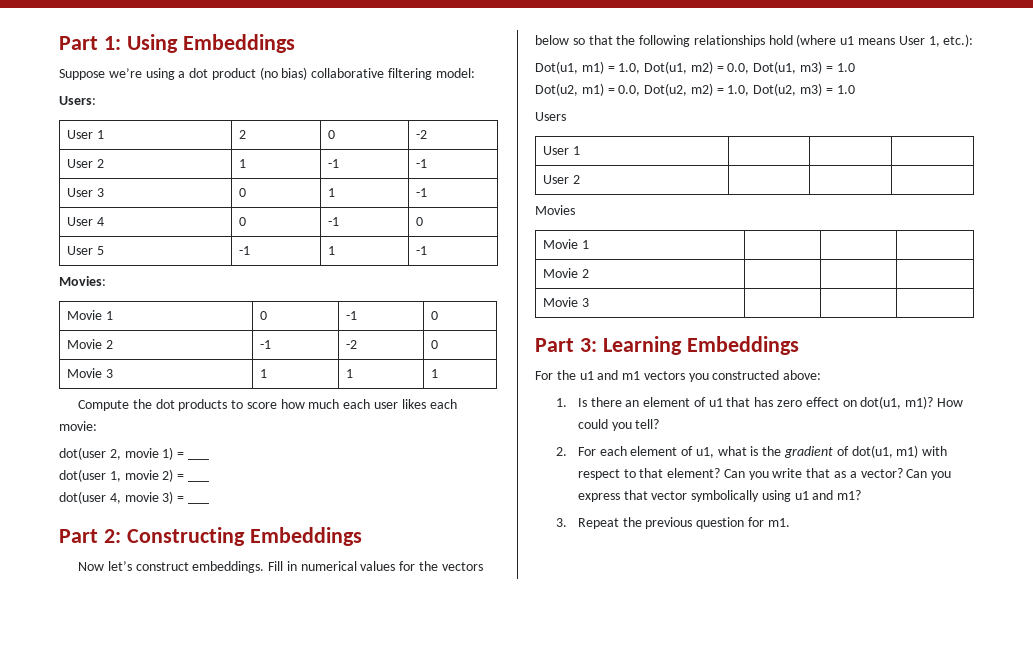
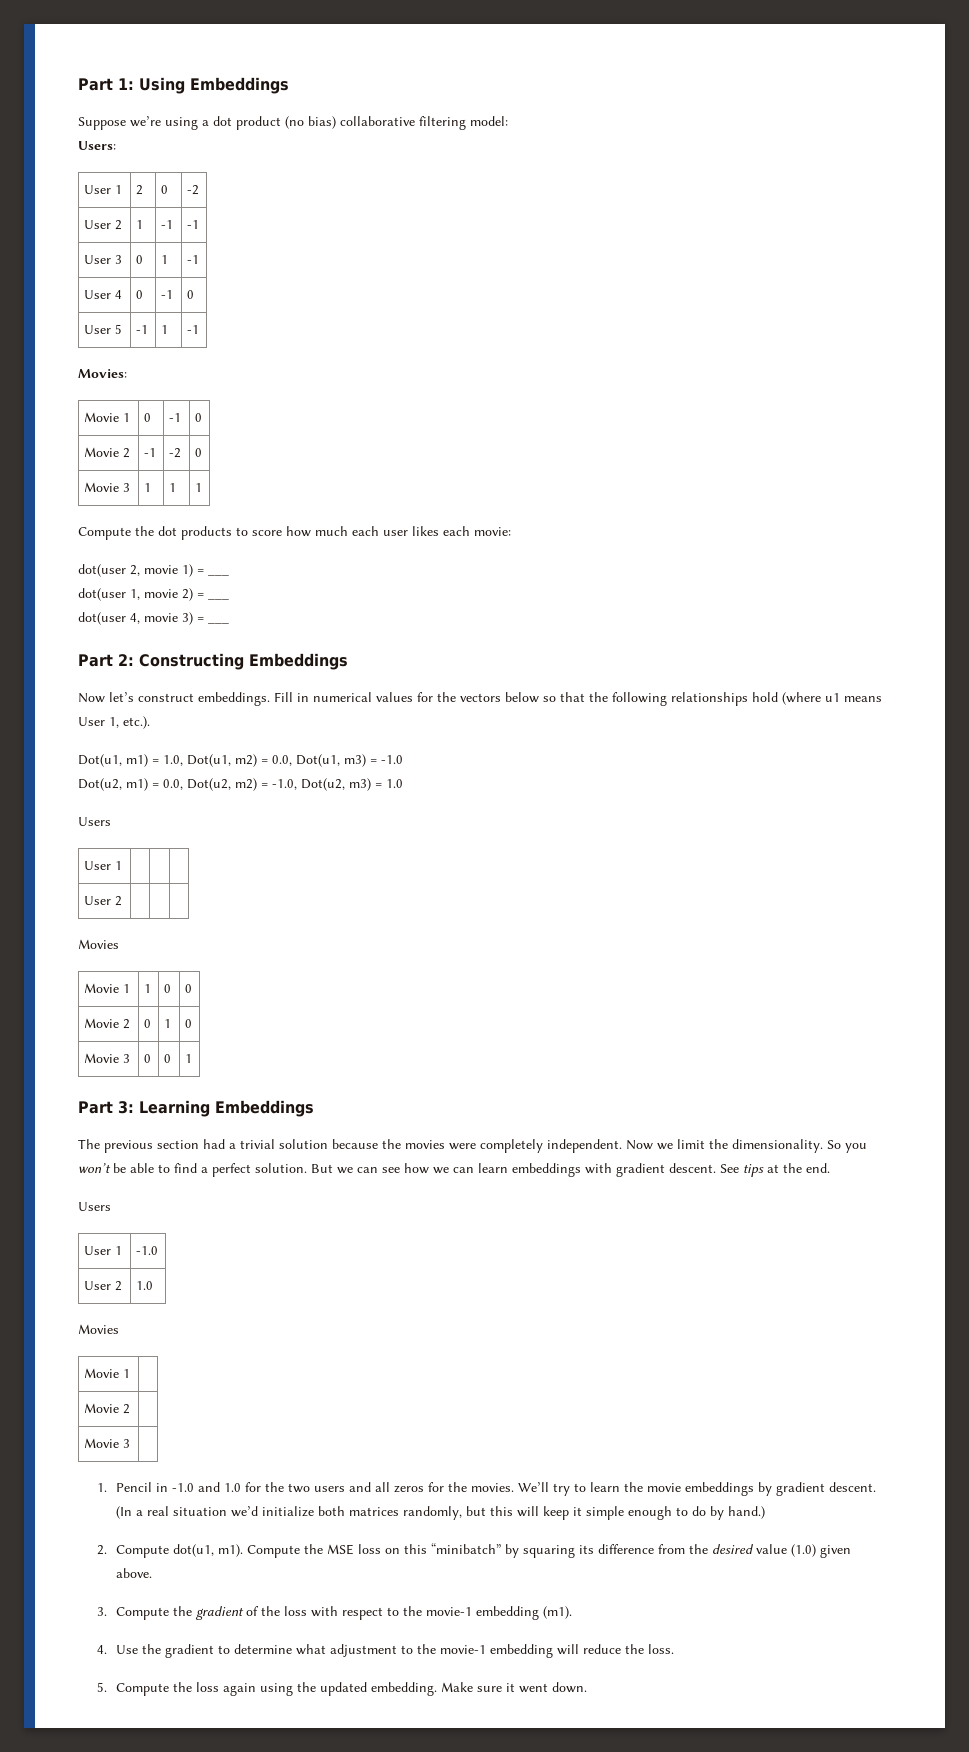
[943,34,974,47] etc.): -> [123,716,150,729] etc.).
[836,63,855,72] 1.0 -> [381,755,403,764] -1.0
[727,85,750,96] 1.0, -> [272,779,297,790] -1.0,
[543,268,589,278] [543,297,589,307] | | // Movie 2 | | | // Movie 3 | | | -> [144,984,152,993] [164,984,172,993] [185,984,193,993] [84,1018,131,1029] [144,1019,152,1028] [164,1019,172,1028] [185,1019,193,1028] [84,1053,131,1063] [144,1054,152,1063] [164,1054,172,1063] [185,1054,193,1063] 1 | 0 | 0 // Movie 2 | 0 | 1 | 0 // Movie 3 | 0 | 0 | 1
[535,370,822,382] [556,396,963,409] [577,419,660,431] [556,446,759,458] For the u1 and m1 vectors you constructed above: // 1. Is there an element of u1 that has zero effect on dot(u1, m1)? How could you tell? // 2. For each element of u1, what is -> [78,1139,867,1153] [78,1163,830,1177] [78,1202,111,1211] [84,1246,123,1255] [136,1246,159,1255] [84,1281,123,1291] [136,1281,154,1290] [78,1324,119,1334] [84,1368,131,1378] [84,1403,131,1414] [84,1438,131,1448] [97,1482,877,1496] [116,1506,766,1520] [97,1543,852,1558] [116,1568,153,1578] [97,1607,170,1620] The previous section had a trivial solution because the movies were completely independent. Now we limit the dimensionality. So you won’t be able to find a perfect solution. But we can see how we can learn embeddings with gradient descent. See tips at the end. // Users // User 1 | -1.0 // User 2 | 1.0 // Movies // Movie 1 | // Movie 2 | // Movie 3 | // 1. Pencil in -1.0 and 1.0 for the two users and all zeros for the movies. We’ll try to learn the movie embeddings by gradient descent. (In a real situation we’d initialize both matrices randomly, but this will keep it simple enough to do by hand.) // 2. Compute dot(u1, m1). Compute the MSE loss on this “minibatch” by squaring its difference from the desired value (1.0) given above. // 3. Compute
[851,445,919,458] dot(u1, m1) -> [261,1606,308,1616] the loss
[639,468,952,480] [577,490,862,502] [556,517,790,529] that element? Can you write that as a vector? Can you express that vector symbolically using u1 and m1? // 3. Repeat the previous question for m1. -> [403,1606,573,1620] [97,1644,675,1658] [97,1682,588,1696] the movie-1 embedding (m1). // 4. Use the gradient to determine what adjustment to the movie-1 embedding will reduce the loss. // 5. Compute the loss again using the updated embedding. Make sure it went down.

